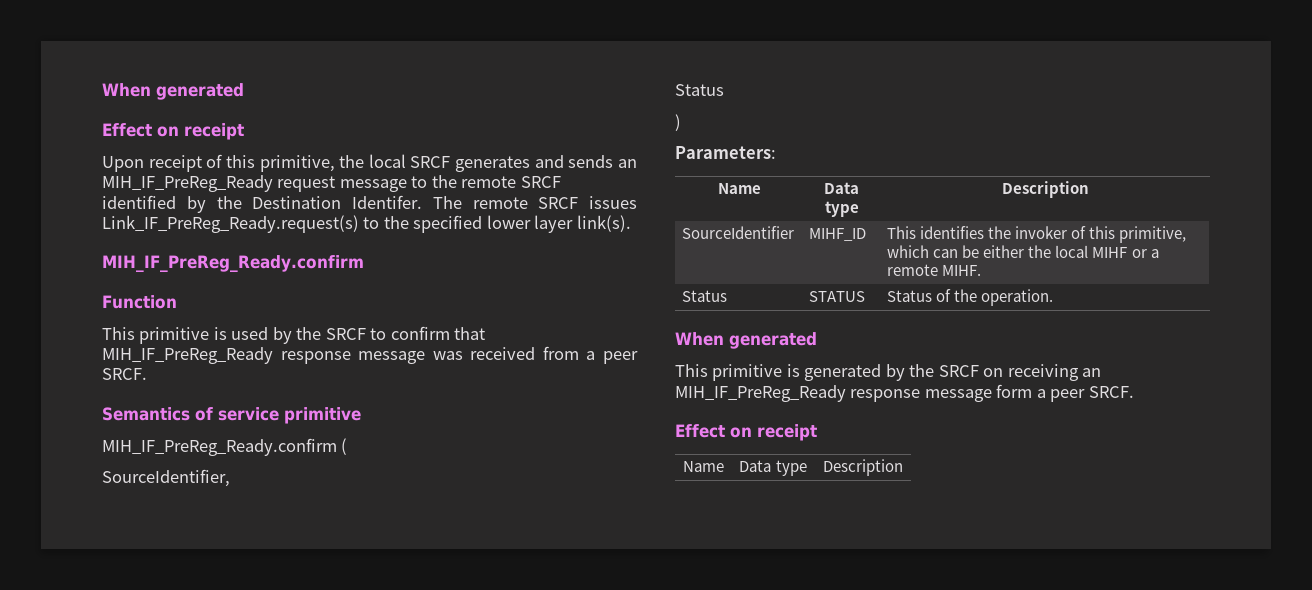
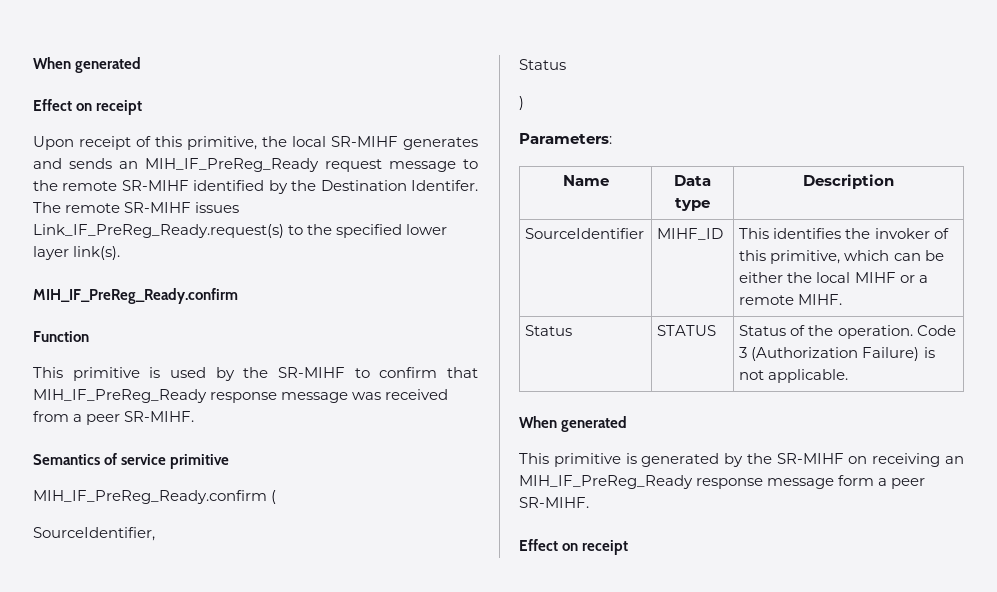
[410,156,451,168] SRCF -> [331,136,398,147] SR-MIHF
[520,176,561,188] SRCF -> [121,180,189,191] SR-MIHF
[538,197,579,209] SRCF -> [124,202,192,213] SR-MIHF
[325,328,366,340] SRCF -> [278,367,345,378] SR-MIHF
[102,368,147,380] SRCF. -> [124,411,195,422] SR-MIHF.
(1054, 297) none -> [916,325,956,336] [739,347,935,361] [739,369,849,383] Code 3 (Authorization Failure) is not applicable.
[938,365,979,377] SRCF -> [776,453,844,464] SR-MIHF
[1088,386,1134,398] [675,424,817,441] [683,461,724,472] [739,460,807,476] [822,459,903,476] SRCF. // Effect on receipt // Name | Data type | Description -> [519,497,589,508] [519,539,629,555] SR-MIHF. // Effect on receipt

